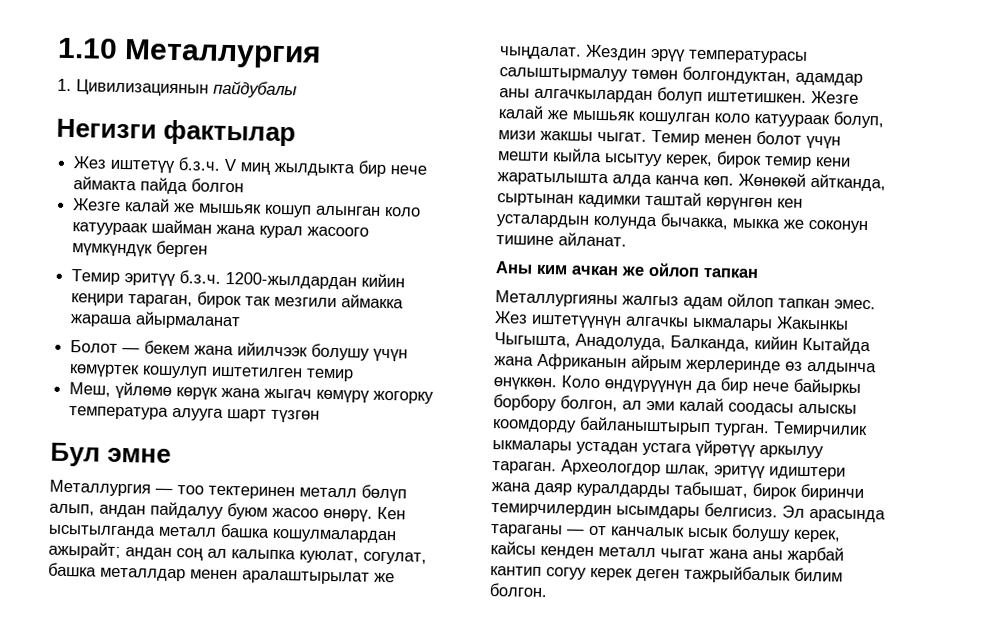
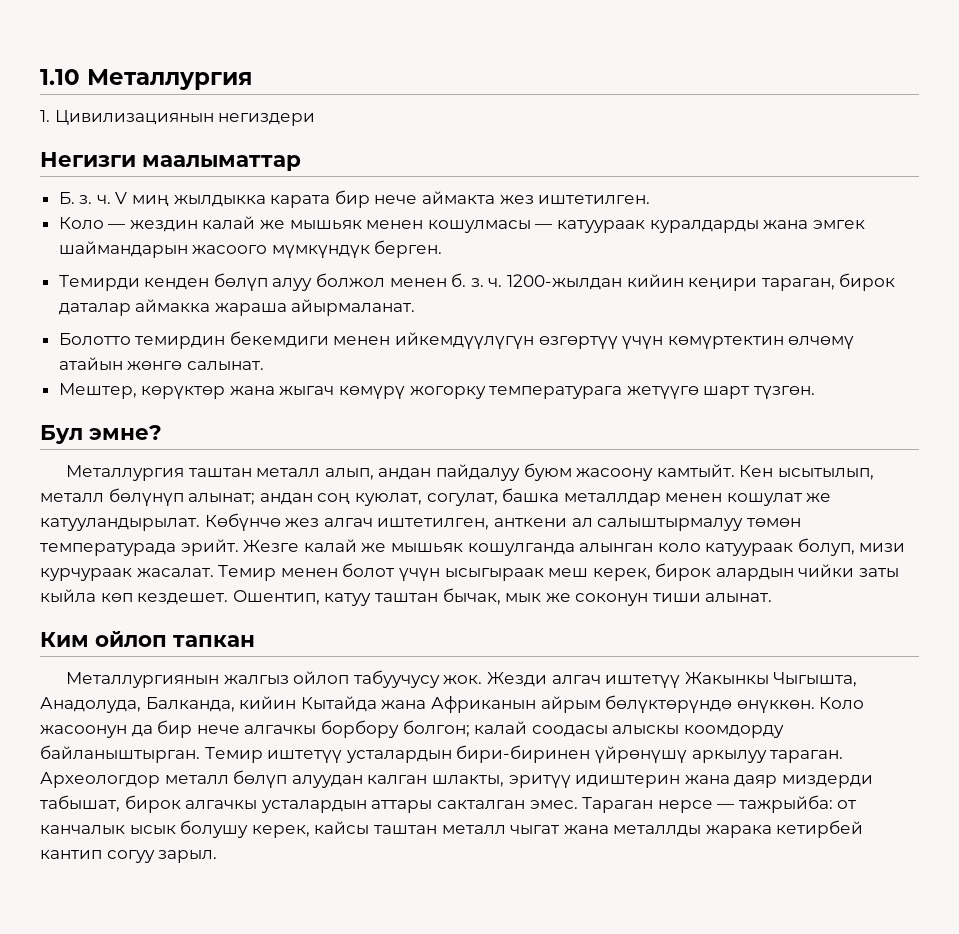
[213,80,297,99] пайдубалы -> [218,113,316,126] негиздери
[163,119,297,147] [73,156,428,177] [73,176,245,195] [73,198,422,218] [72,219,370,239] [72,240,209,258] [71,269,406,290] [71,291,405,309] [70,311,242,330] [70,340,409,362] [69,364,355,382] [69,381,435,404] [69,406,321,423] фактылар // Жез иштетүү б.з.ч. V миң жылдыкта бир нече аймакта пайда болгон // Жезге калай же мышьяк кошуп алынган коло катуураак шайман жана курал жасоого мүмкүндүк берген // Темир эритүү б.з.ч. 1200-жылдардан кийин кеңири тараган, бирок так мезгили аймакка жараша айырмаланат // Болот — бекем жана ийилчээк болушу үчүн көмүртек кошулуп иштетилген темир // Меш, үйлөмө көрүк жана жыгач көмүрү жогорку температура алууга шарт түзгөн -> [142,155,301,171] [58,190,651,208] [58,216,865,233] [58,240,443,258] [58,273,896,291] [58,299,416,316] [58,331,855,349] [58,357,264,371] [58,383,816,399] маалыматтар // Б. з. ч. V миң жылдыкка карата бир нече аймакта жез иштетилген. // Коло — жездин калай же мышьяк менен кошулмасы — катуураак куралдарды жана эмгек шаймандарын жасоого мүмкүндүк берген. // Темирди кенден бөлүп алуу болжол менен б. з. ч. 1200-жылдан кийин кеңири тараган, бирок даталар аймакка жараша айырмаланат. // Болотто темирдин бекемдиги менен ийкемдүүлүгүн өзгөртүү үчүн көмүртектин өлчөмү атайын жөнгө салынат. // Мештер, көрүктөр жана жыгач көмүрү жогорку температурага жетүүгө шарт түзгөн.
[107,447,172,463] [49,479,407,502] [49,501,406,522] [48,523,397,544] [48,541,296,561] эмне // Металлургия — тоо тектеринен металл бөлүп алып, андан пайдалуу буюм жасоо өнөрү. Кен ысытылганда металл башка кошулмалардан ажырайт; андан соң ал калыпка -> [89,425,162,440] [66,463,874,481] [40,488,351,506] эмне? // Металлургия таштан металл алып, андан пайдалуу буюм жасоону камтыйт. Кен ысытылып, металл бөлүнүп алынат; андан соң
[242,570,395,585] [499,44,808,64] [499,66,863,86] [499,87,859,104] [498,105,710,126] аралаштырылат же чыңдалат. Жездин эрүү температурасы салыштырмалуу төмөн болгондуктан, адамдар аны алгачкылардан болуп иштетишкен. Жезге калай же мышьяк кошулган -> [726,493,832,506] [40,513,801,531] [40,539,654,556] кошулат же катууландырылат. Көбүнчө жез алгач иштетилген, анткени ал салыштырмалуу төмөн температурада эрийт. Жезге калай же мышьяк кошулганда алынган
[540,130,647,142] жакшы чыгат. -> [40,568,214,581] курчураак жасалат.
[498,148,851,169] [497,172,886,192] [497,191,803,211] [496,213,868,234] [496,232,627,247] [495,261,759,279] [495,290,876,310] [494,311,773,332] мешти кыйла ысытуу керек, бирок темир кени жаратылышта алда канча көп. Жөнөкөй айтканда, сыртынан кадимки таштай көрүнгөн кен усталардын колунда бычакка, мыкка же соконун тишине айланат. // Аны ким ачкан же ойлоп тапкан // Металлургияны жалгыз адам ойлоп тапкан эмес. Жез иштетүүнүн алгачкы ыкмалары -> [444,563,900,581] [40,588,773,606] [40,631,255,647] [66,670,681,688] ысыгыраак меш керек, бирок алардын чийки заты кыйла көп кездешет. Ошентип, катуу таштан бычак, мык же соконун тиши алынат. // Ким ойлоп тапкан // Металлургиянын жалгыз ойлоп табуучусу жок. Жезди алгач иштетүү
[686,359,877,376] жерлеринде өз алдынча -> [605,695,733,713] бөлүктөрүндө
[604,379,692,393] өндүрүүнүн -> [40,725,127,738] жасоонун
[793,378,861,396] [493,394,857,416] [492,416,868,439] [492,439,824,459] [492,459,846,480] байыркы борбору болгон, ал эми калай соодасы алыскы коомдорду байланыштырып турган. Темирчилик ыкмалары устадан устага үйрөтүү аркылуу тараган. Археологдор шлак, эритүү идиштери -> [244,720,784,738] [40,745,844,763] [40,770,681,788] алгачкы борбору болгон; калай соодасы алыскы коомдорду байланыштырган. Темир иштетүү усталардын бири-биринен үйрөнүшү аркылуу тараган. Археологдор металл бөлүп алуудан калган шлакты, эритүү идиштерин
[576,483,670,498] куралдарды -> [781,775,873,788] миздерди
[800,483,864,502] [491,503,886,523] [490,524,585,538] биринчи темирчилердин ысымдары белгисиз. Эл арасында тараганы — -> [185,795,833,813] алгачкы усталардын аттары сакталган эмес. Тараган нерсе — тажрыйба:
[540,545,594,559] кенден -> [373,825,437,834] таштан
[752,546,844,564] [490,565,843,584] [489,583,548,598] аны жарбай кантип согуу керек деген тажрыйбалык билим болгон. -> [613,820,864,838] [40,850,218,863] металлды жарака кетирбей кантип согуу зарыл.

